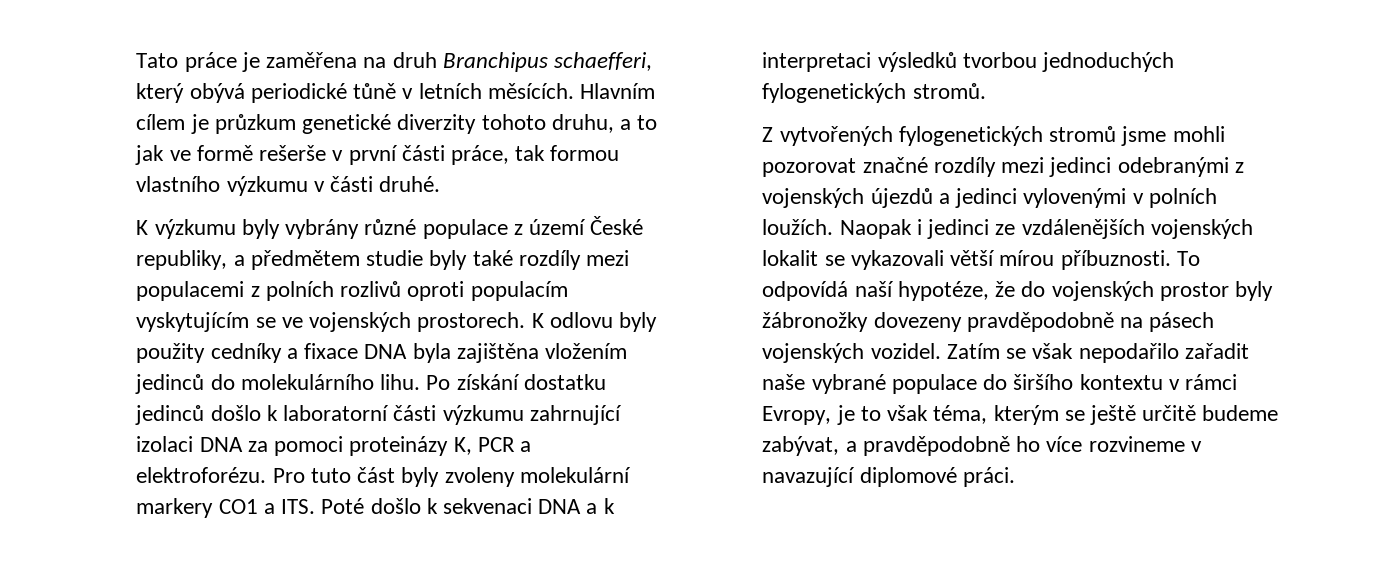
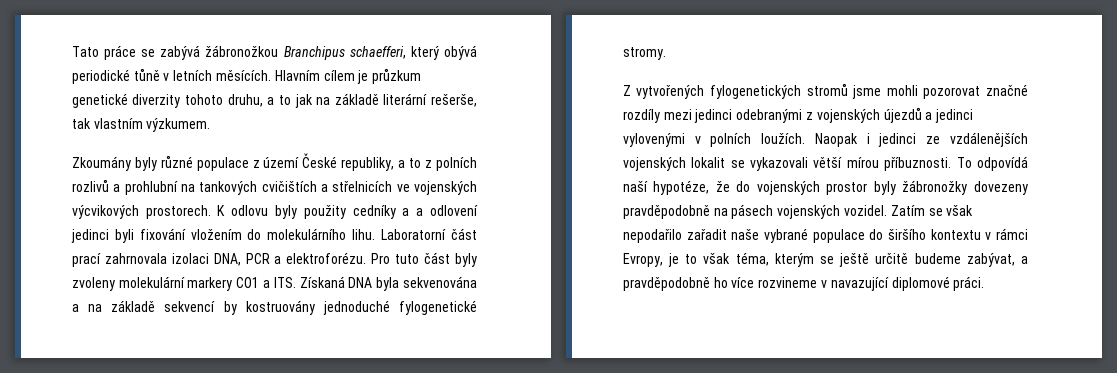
[241,52,437,72] je zaměřena na druh -> [141,45,279,60] se zabývá žábronožkou
[169,145,620,165] [136,176,441,196] [136,219,360,239] ve formě rešerše v první části práce, tak formou vlastního výzkumu v části druhé. // K výzkumu byly vybrány -> [316,93,477,107] [71,118,211,132] [71,156,157,171] na základě literární rešerše, tak vlastním výzkumem. // Zkoumány byly
[250,250,629,270] [136,281,568,301] [136,312,276,332] předmětem studie byly také rozdíly mezi populacemi z polních rozlivů oproti populacím vyskytujícím se -> [409,157,477,171] [71,179,393,195] to z polních rozlivů a prohlubní na tankových cvičištích a střelnicích
(412, 322) none -> [71,205,139,219] výcvikových
[304,343,627,363] [135,374,606,394] [135,405,622,425] [136,436,472,456] fixace DNA byla zajištěna vložením jedinců do molekulárního lihu. Po získání dostatku jedinců došlo k laboratorní části výzkumu zahrnující izolaci DNA za pomoci proteinázy K, -> [416,205,478,216] [70,228,477,243] [71,253,241,267] a odlovení jedinci byli fixování vložením do molekulárního lihu. Laboratorní část prací zahrnovala izolaci DNA,
[321,498,615,514] [762,52,1175,72] [762,83,986,103] Poté došlo k sekvenaci DNA a k interpretaci výsledků tvorbou jednoduchých fylogenetických stromů. -> [299,276,477,291] [71,300,477,315] [622,47,666,60] Získaná DNA byla sekvenována a na základě sekvencí by kostruovány jednoduché fylogenetické stromy.

